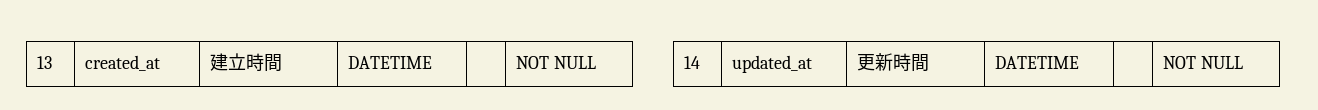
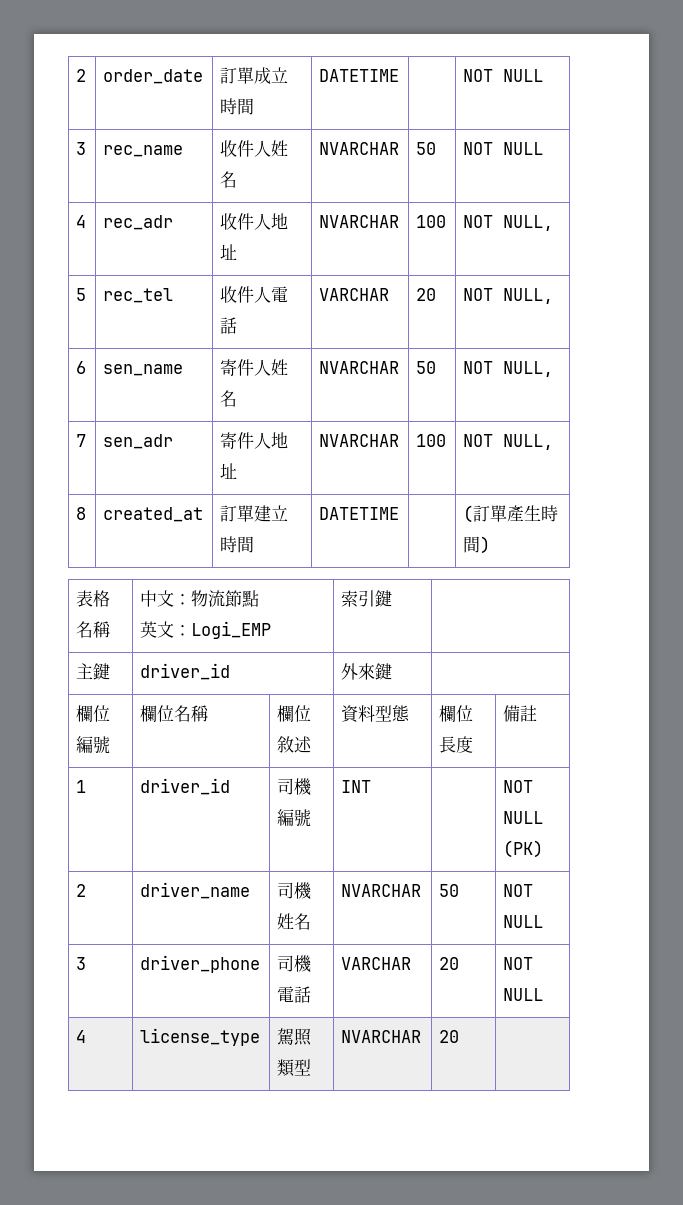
[37,56,53,69] [85,55,161,71] [210,53,229,71] 13 | created_at | 建 -> [76,69,87,82] [103,69,204,84] [220,67,272,84] 2 | order_date | 訂單成
[684,56,701,69] [732,55,813,73] [857,53,930,72] [995,56,1080,69] [1163,56,1244,69] 14 | updated_at | 更新時間 | DATETIME | | NOT NULL -> [76,142,87,155] [103,145,184,157] [220,140,289,157] [220,171,238,188] [319,142,400,155] [416,142,437,155] [463,142,544,155] [76,215,87,228] [103,215,174,230] [220,213,289,230] [220,244,238,260] [319,215,400,228] [416,215,447,228] [463,215,554,231] [76,288,87,301] [103,288,174,303] [220,286,289,303] [220,317,238,334] [319,288,390,301] [416,288,437,301] [463,288,554,304] [76,361,87,374] [103,364,184,376] [220,359,289,376] [220,390,238,407] [319,361,400,374] [416,361,437,374] [463,361,554,377] [76,434,87,447] [103,434,174,449] [220,432,289,449] [220,463,238,479] [319,434,400,447] [416,434,447,447] [463,434,554,450] [76,507,87,520] [103,507,204,522] [220,505,289,522] [220,536,255,553] [319,507,400,520] [463,505,559,523] [463,536,491,554] [76,590,111,607] [76,621,112,638] [140,590,260,607] [140,621,272,639] [341,590,393,607] [76,663,111,680] [140,663,231,680] [341,663,393,680] [76,705,111,722] [76,736,111,754] [140,705,210,722] [277,705,312,722] [277,736,313,753] [341,705,411,723] [439,705,474,722] [439,736,474,753] [503,705,538,722] [76,780,87,793] [140,778,231,795] [277,778,313,795] [277,809,312,827] [341,780,372,793] [503,780,534,793] [503,811,544,824] [503,840,544,858] [76,884,87,897] [140,882,251,899] [277,882,313,899] [277,913,312,930] [341,884,422,897] [439,884,460,897] [503,884,534,897] [503,915,544,928] [76,957,87,970] [140,955,261,973] [277,955,313,972] [277,986,312,1003] [341,957,412,970] [439,957,460,970] [503,957,534,970] [503,988,544,1001] [76,1030,87,1043] [140,1028,261,1046] [277,1028,313,1046] [277,1059,312,1077] [341,1030,422,1043] [439,1030,460,1043] 3 | rec_name | 收件人姓名 | NVARCHAR | 50 | NOT NULL // 4 | rec_adr | 收件人地址 | NVARCHAR | 100 | NOT NULL, // 5 | rec_tel | 收件人電話 | VARCHAR | 20 | NOT NULL, // 6 | sen_name | 寄件人姓名 | NVARCHAR | 50 | NOT NULL, // 7 | sen_adr | 寄件人地址 | NVARCHAR | 100 | NOT NULL, // 8 | created_at | 訂單建立時間 | DATETIME | | (訂單產生時間) // 表格名稱 | 中文：物流節點 // 英文：Logi_EMP | 索引鍵 | // 主鍵 | driver_id | 外來鍵 | // 欄位編號 | 欄位名稱 | 欄位敘述 | 資料型態 | 欄位長度 | 備註 // 1 | driver_id | 司機編號 | INT | | NOT NULL (PK) // 2 | driver_name | 司機姓名 | NVARCHAR | 50 | NOT NULL // 3 | driver_phone | 司機電話 | VARCHAR | 20 | NOT NULL // 4 | license_type | 駕照類型 | NVARCHAR | 20 |

